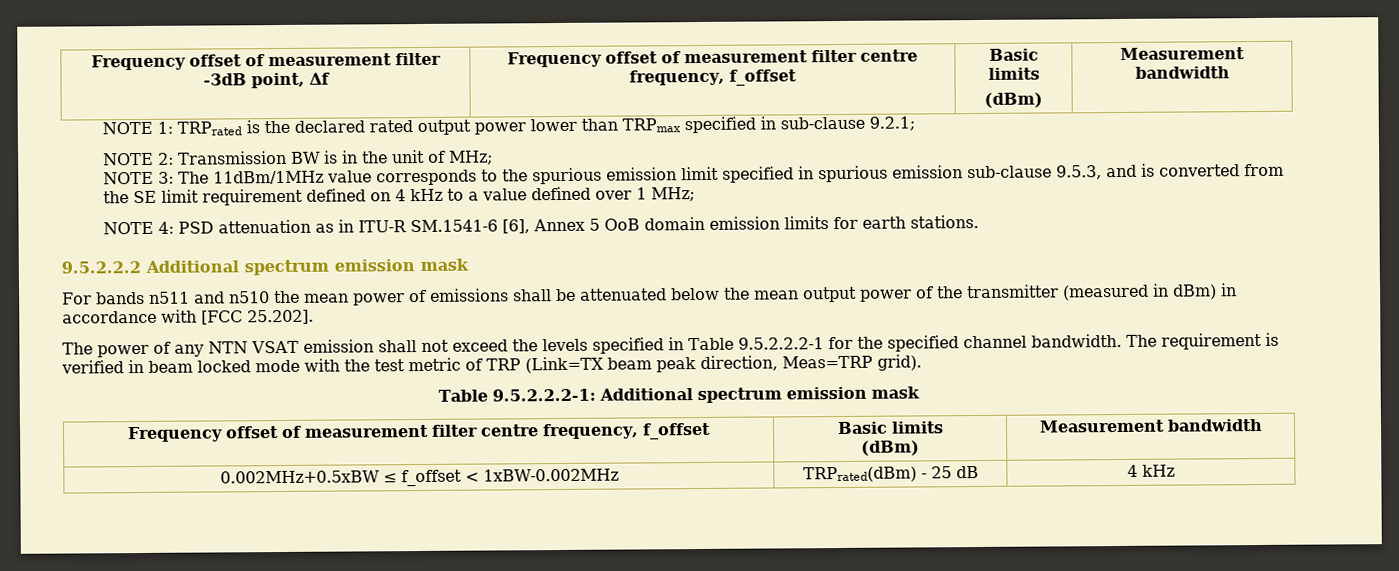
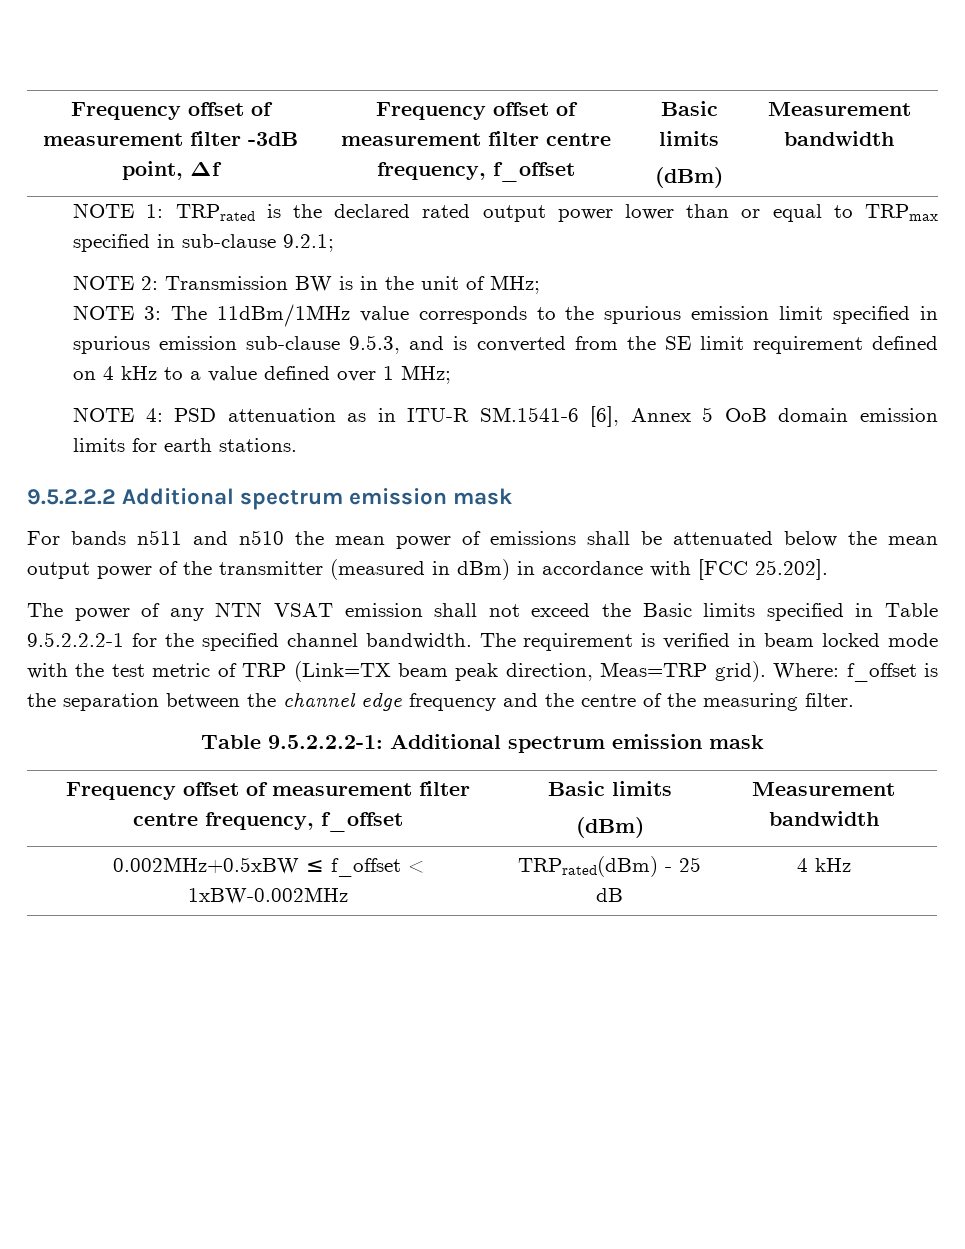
(618, 124) none -> [741,204,853,222] or equal to
[541,338,588,352] levels -> [642,603,756,617] Basic limits
(922, 362) none -> [773,663,939,682] [27,692,854,711] Where: f_offset is the separation between the channel edge frequency and the centre of the measuring filter.

